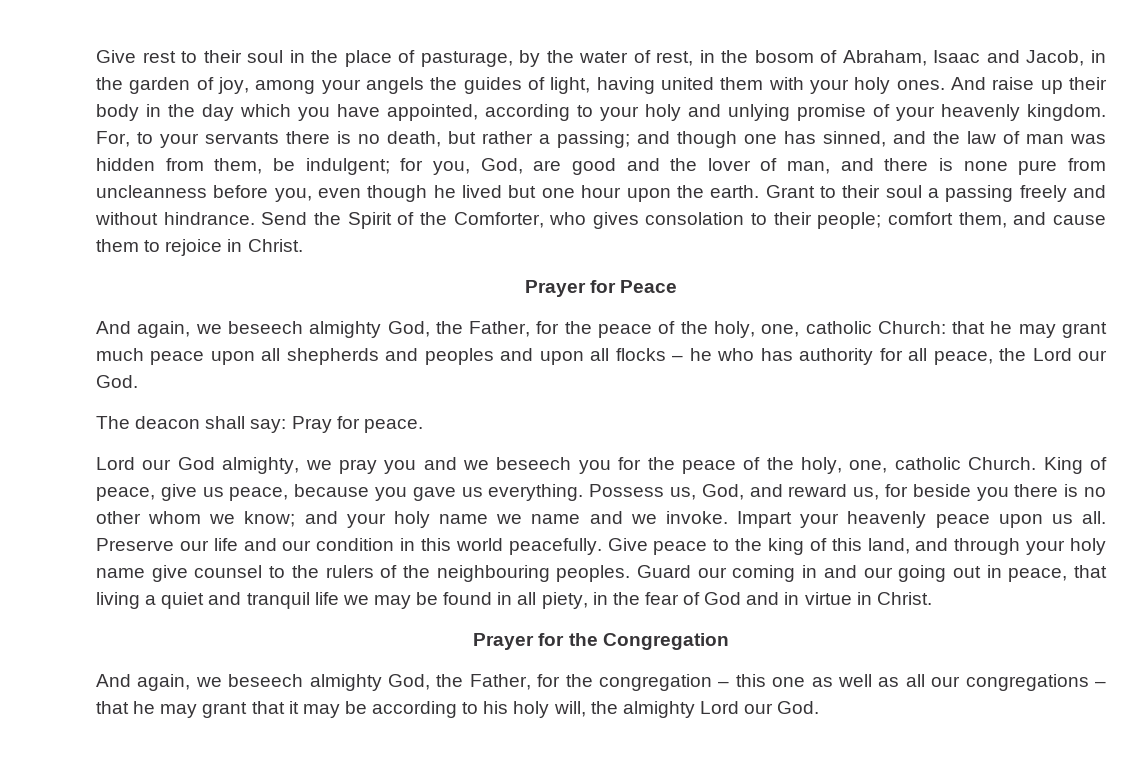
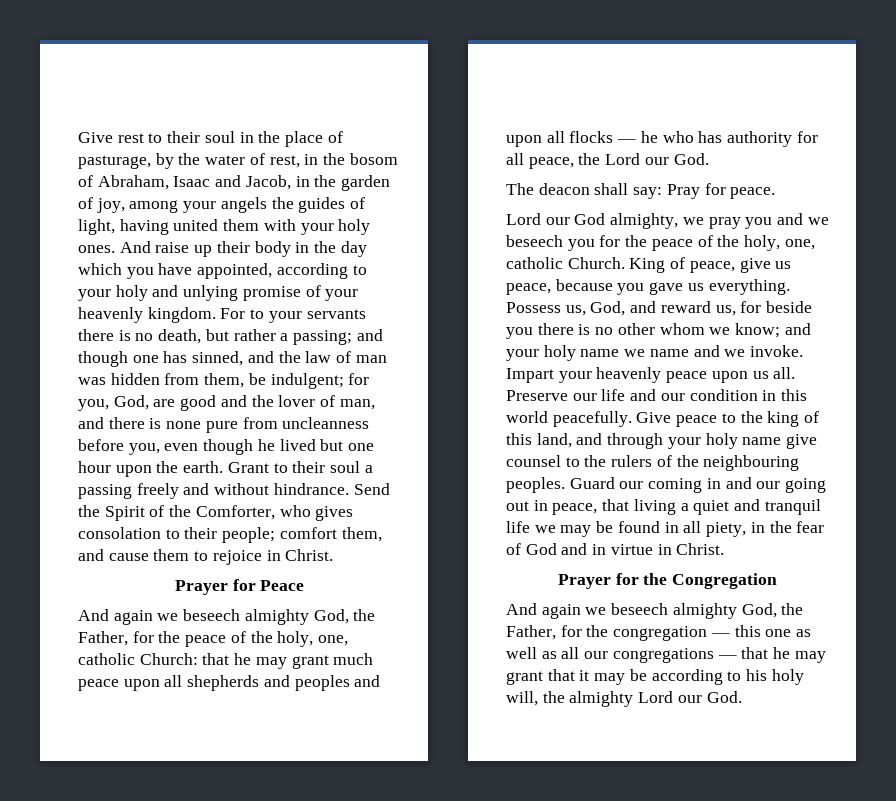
[96,131,130,147] For, -> [220,308,246,319] For
[137,321,191,338] again, -> [113,610,153,625] again
[672,355,684,361] – -> [617,139,637,143] —
[137,674,191,691] again, -> [541,604,581,619] again
[718,681,730,687] – -> [710,633,730,637] —
[1094,681,1106,687] – -> [717,655,737,659] —

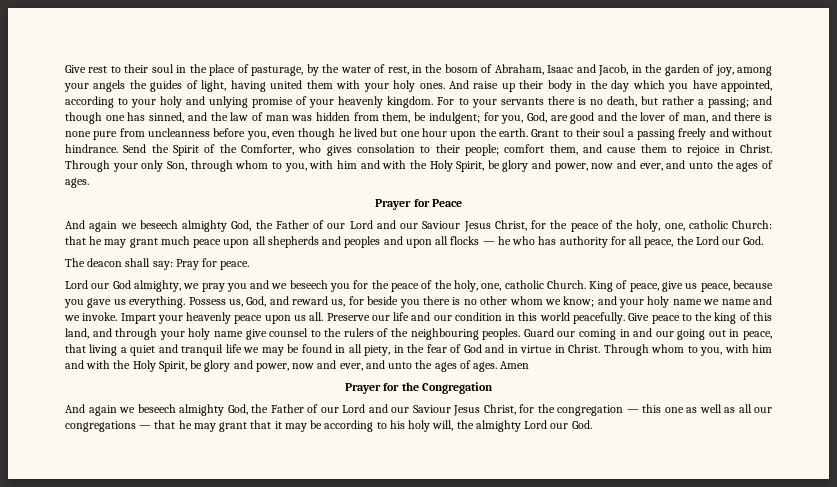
(334, 555) none -> [65,160,774,172] [65,178,89,188] Through your only Son, through whom to you, with him and with the Holy Spirit, be glory and power, now and ever, and unto the ages of ages.
[78,631,128,646] Father, -> [275,220,527,232] Father of our Lord and our Saviour Jesus Christ,
(725, 549) none -> [603,344,772,356] [65,360,530,372] Through whom to you, with him and with the Holy Spirit, be glory and power, now and ever, and unto the ages of ages. Amen
[506,625,556,640] Father, -> [270,404,516,416] Father of our Lord and our Saviour Jesus Christ,

